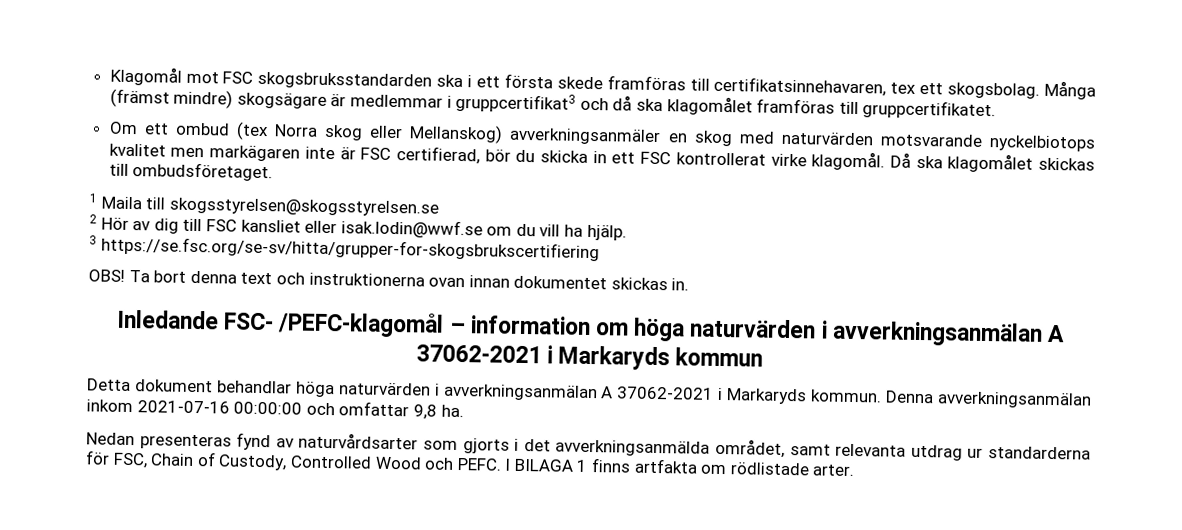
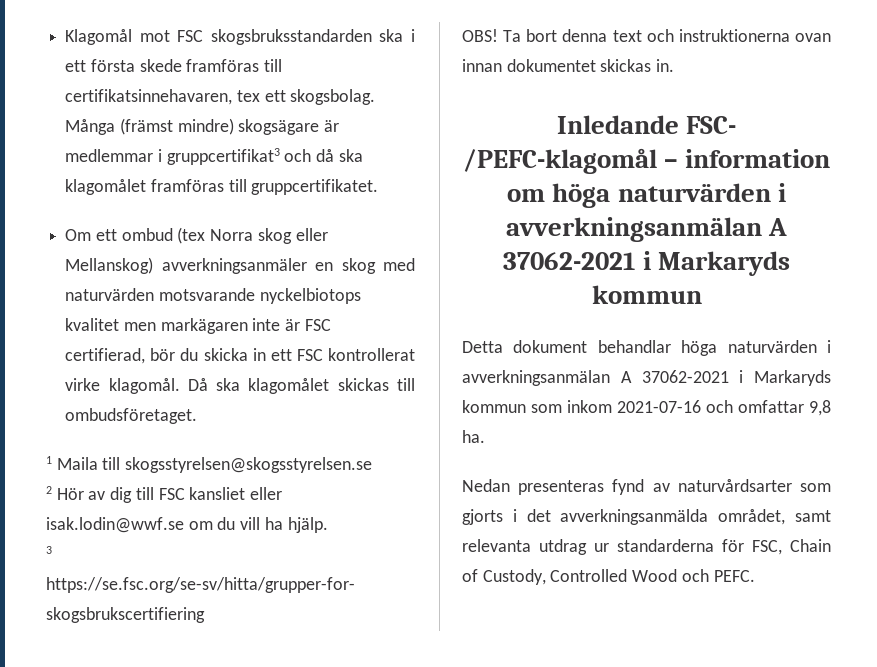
[810,389,1092,409] kommun. Denna avverkningsanmälan -> [462,400,562,413] kommun som
[233,401,303,415] 00:00:00 -> (701, 406) none
[504,458,855,477] I BILAGA 1 finns artfakta om rödlistade arter. -> (755, 576) none

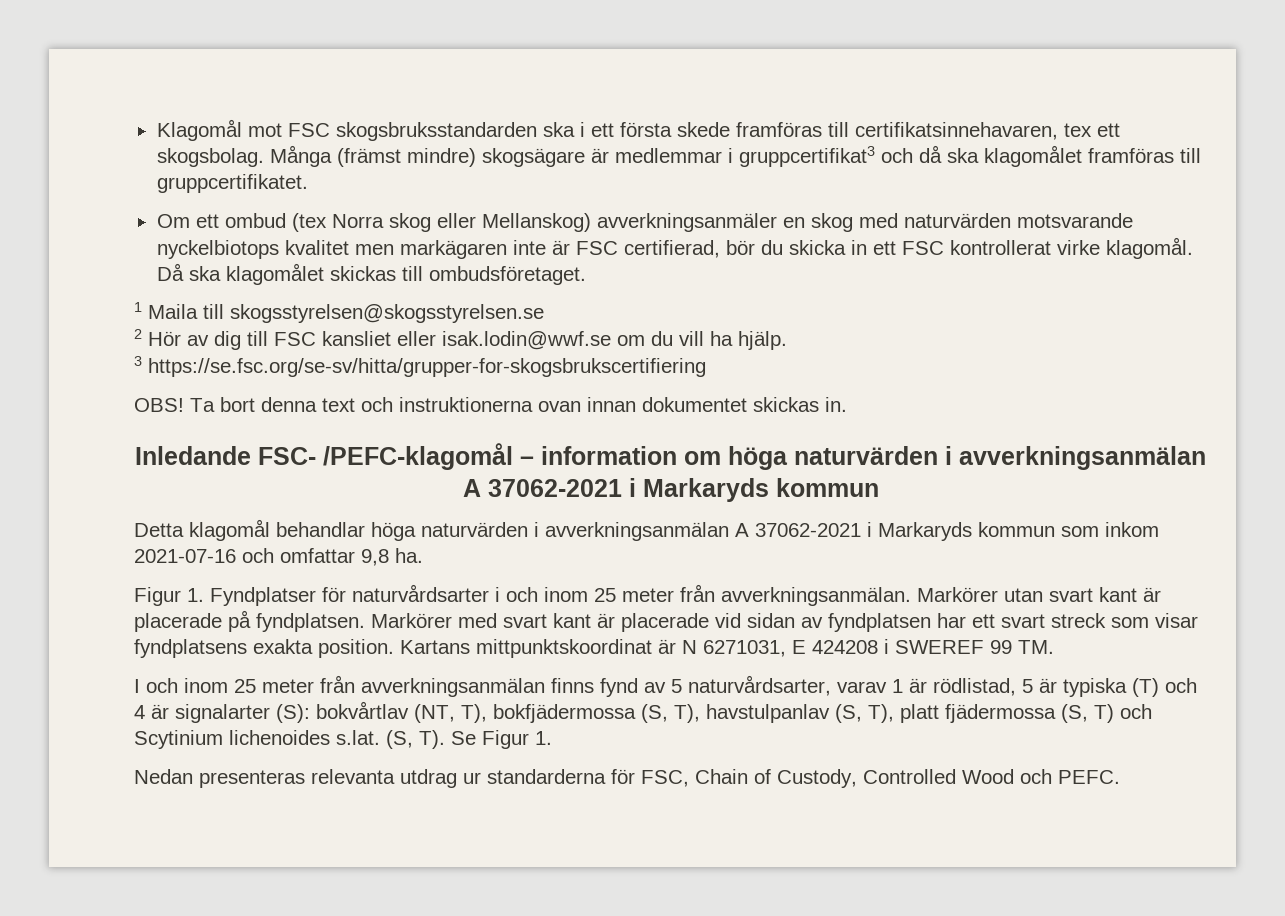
[513,340,588,353] dokument -> [189,519,270,541] klagomål
[462,479,831,495] [462,509,831,525] Nedan presenteras fynd av naturvårdsarter som gjorts i det avverkningsanmälda området, samt -> [134,584,1161,606] [134,610,1198,632] [134,639,1054,658] [134,675,1197,697] [134,701,1152,723] [134,730,552,749] [134,769,305,788] Figur 1. Fyndplatser för naturvårdsarter i och inom 25 meter från avverkningsanmälan. Markörer utan svart kant är placerade på fyndplatsen. Markörer med svart kant är placerade vid sidan av fyndplatsen har ett svart streck som visar fyndplatsens exakta position. Kartans mittpunktskoordinat är N 6271031, E 424208 i SWEREF 99 TM. // I och inom 25 meter från avverkningsanmälan finns fynd av 5 naturvårdsarter, varav 1 är rödlistad, 5 är typiska (T) och 4 är signalarter (S): bokvårtlav (NT, T), bokfjädermossa (S, T), havstulpanlav (S, T), platt fjädermossa (S, T) och Scytinium lichenoides s.lat. (S, T). Se Figur 1. // Nedan presenteras

